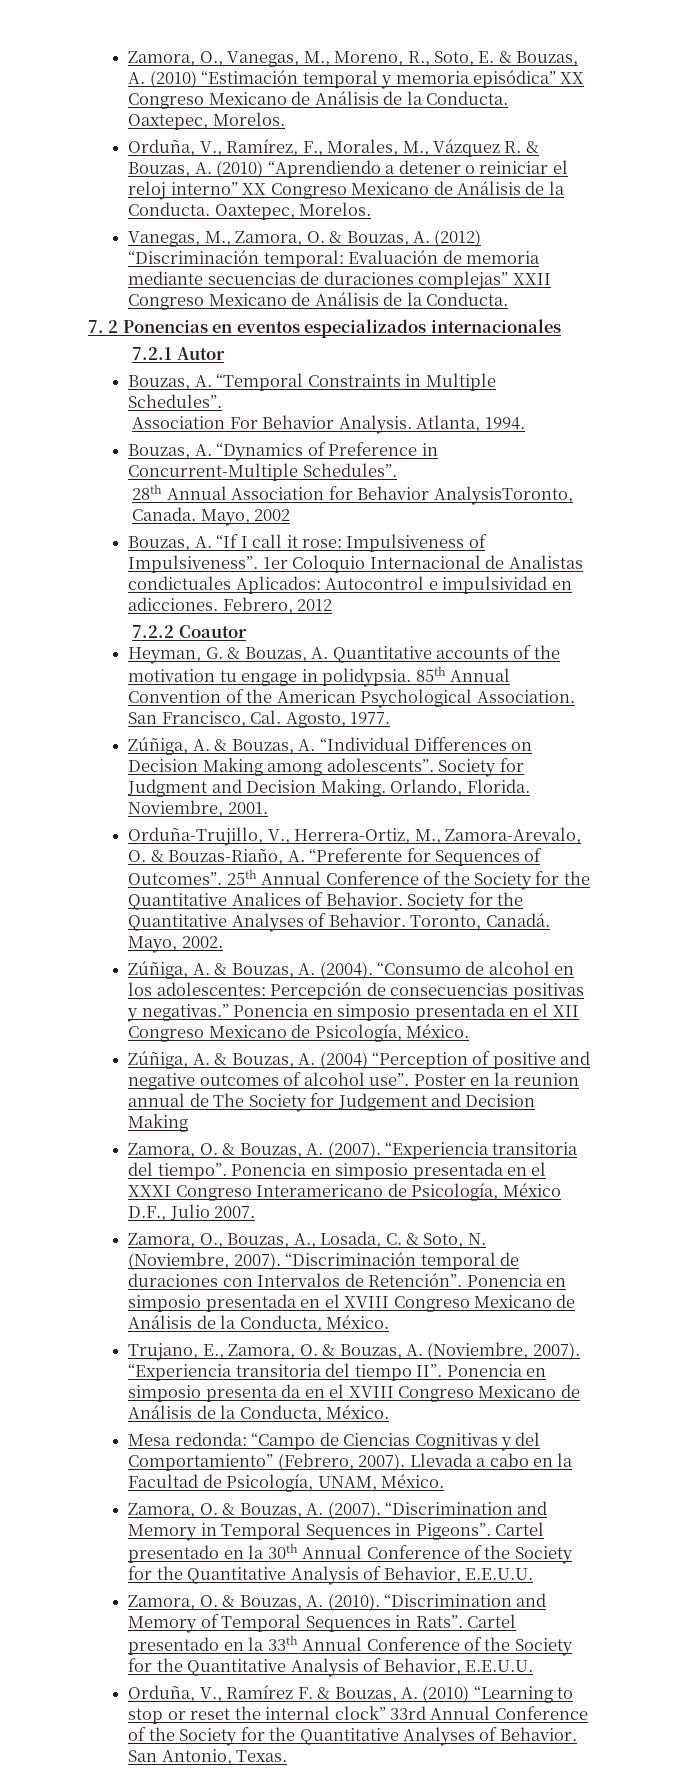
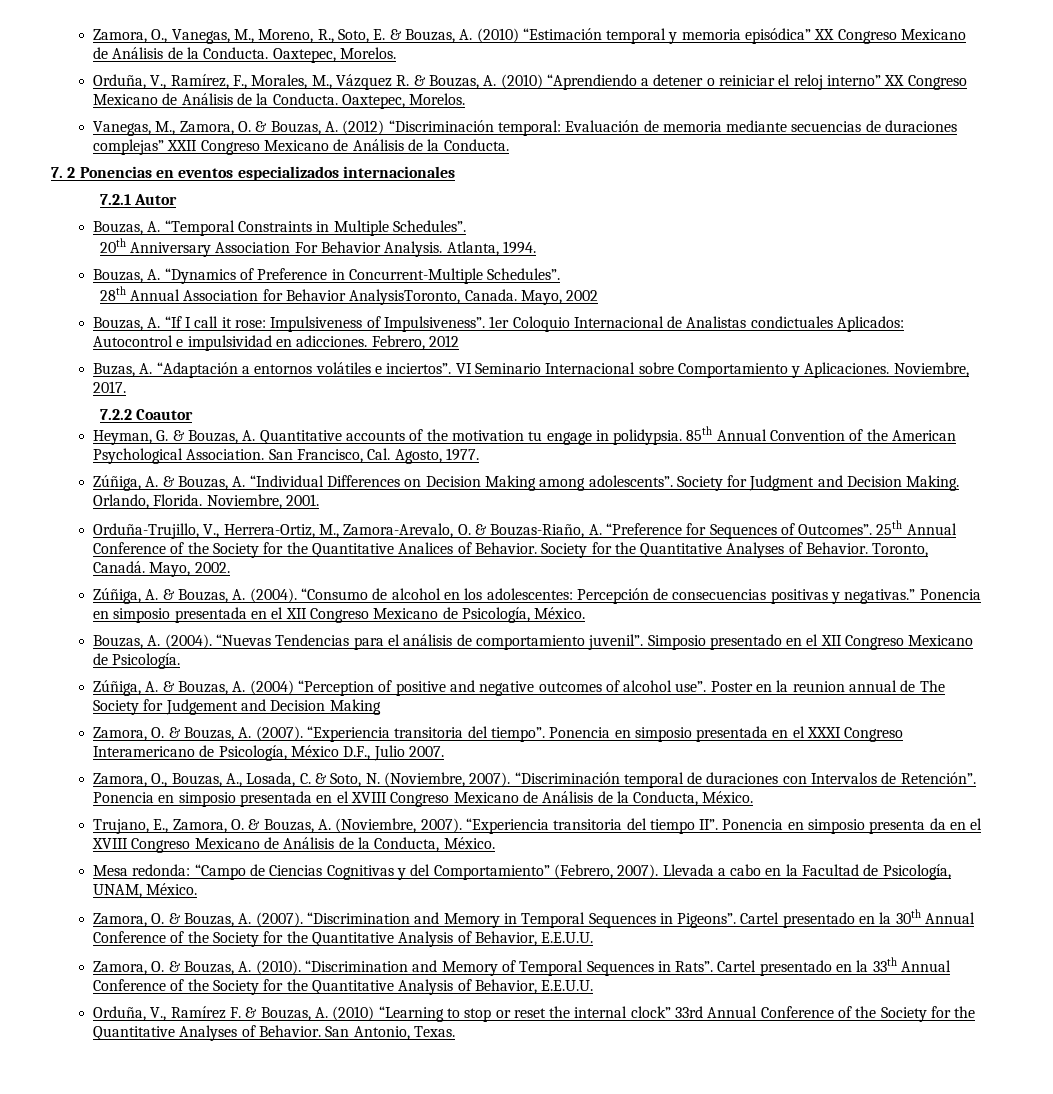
(223, 401) none -> [99,238,212,257] 20th Anniversary
(333, 605) none -> [92,362,969,378] [92,381,126,393] // Buzas, A. “Adaptación a entornos volátiles e inciertos”. VI Seminario Internacional sobre Comportamiento y Aplicaciones. Noviembre, 2017.
[309,848,403,862] “Preferente -> [605,523,682,535] “Preference
(470, 1031) none -> [92,634,974,650] [92,653,181,669] // Bouzas, A. (2004). “Nuevas Tendencias para el análisis de comportamiento juvenil”. Simposio presentado en el XII Congreso Mexicano de Psicología.

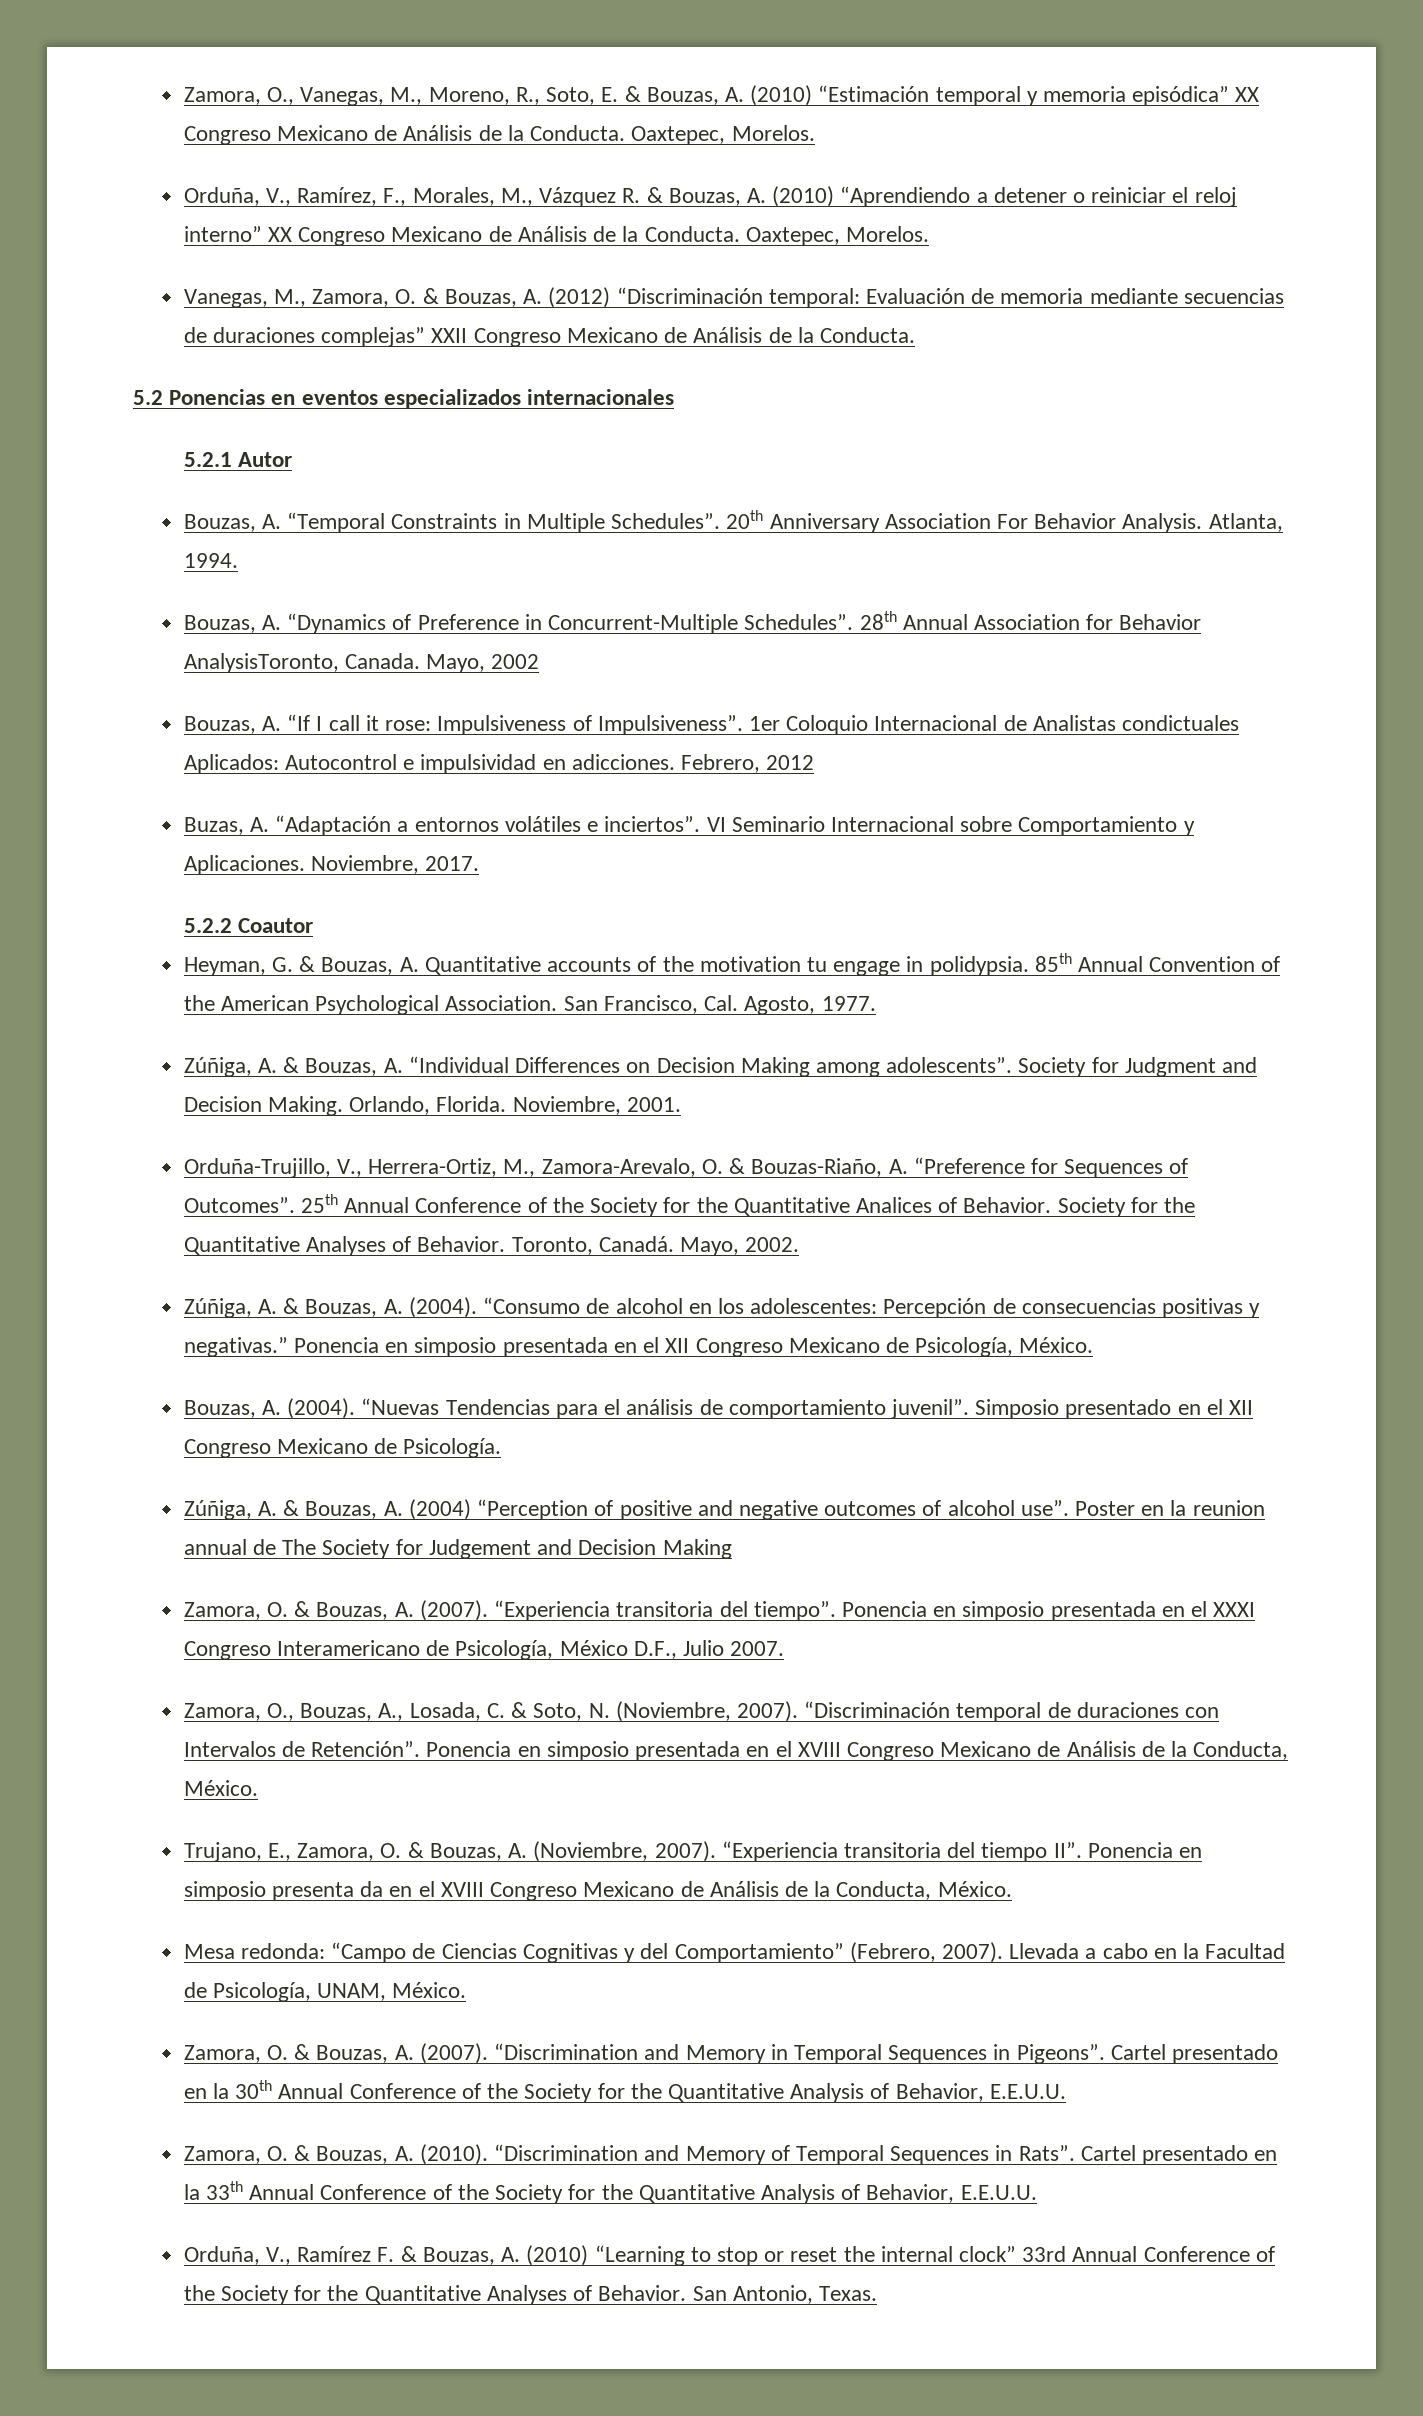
[51,167,76,178] 7. 2 -> [133,390,163,405] 5.2
[99,194,131,205] 7.2.1 -> [184,452,233,467] 5.2.1
(466, 226) // -> (721, 521) none
(561, 274) // -> (854, 622) none
[99,409,132,420] 7.2.2 -> [184,918,233,933] 5.2.2

